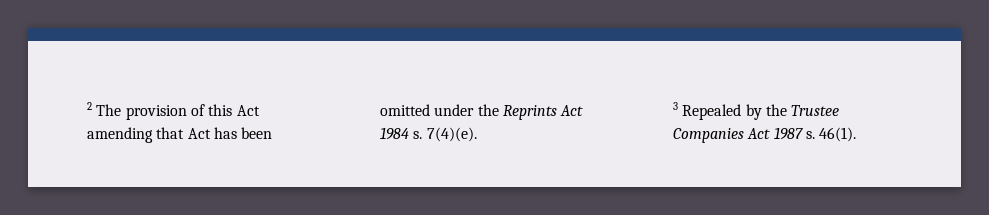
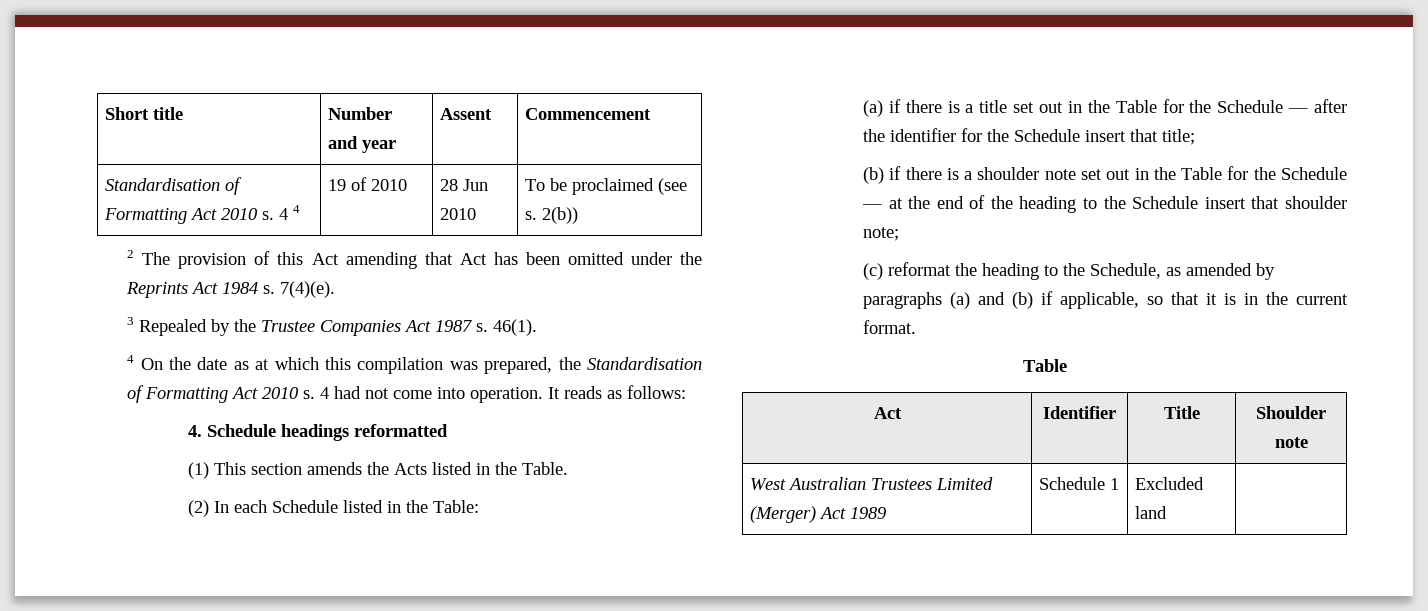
(87, 106) none -> [105,107,184,120] [328,107,393,120] [328,136,397,153] [440,108,493,120] [525,108,652,120] [105,177,243,195] [104,205,301,224] [328,177,408,191] [440,179,489,191] [440,208,477,220] [525,178,688,195] [525,207,579,224] Short title | Number and year | Assent | Commencement // Standardisation of Formatting Act 2010 s. 4 4 | 19 of 2010 | 28 Jun 2010 | To be proclaimed (see s. 2(b)) //
(857, 134) none -> [127,355,702,374] [127,385,687,403] [187,424,448,441] [187,462,568,479] [187,500,479,517] [862,99,1347,117] [862,128,1195,145] [862,166,1347,184] [861,195,1347,213] [862,227,899,241] [862,262,1275,280] [862,291,1348,309] [862,320,916,334] [1022,359,1067,372] [873,407,902,419] [1043,406,1116,419] [1163,406,1200,419] [1256,406,1326,419] [1274,437,1308,448] [750,477,994,490] [750,506,887,523] [1039,477,1120,490] [1135,477,1205,490] [1135,506,1168,519] // 4 On the date as at which this compilation was prepared, the Standardisation of Formatting Act 2010 s. 4 had not come into operation. It reads as follows: // 4. Schedule headings reformatted // (1) This section amends the Acts listed in the Table. // (2) In each Schedule listed in the Table: // (a) if there is a title set out in the Table for the Schedule — after the identifier for the Schedule insert that title; // (b) if there is a shoulder note set out in the Table for the Schedule — at the end of the heading to the Schedule insert that shoulder note; // (c) reformat the heading to the Schedule, as amended by paragraphs (a) and (b) if applicable, so that it is in the current format. // Table // Act | Identifier | Title | Shoulder note // West Australian Trustees Limited (Merger) Act 1989 | Schedule 1 | Excluded land |

